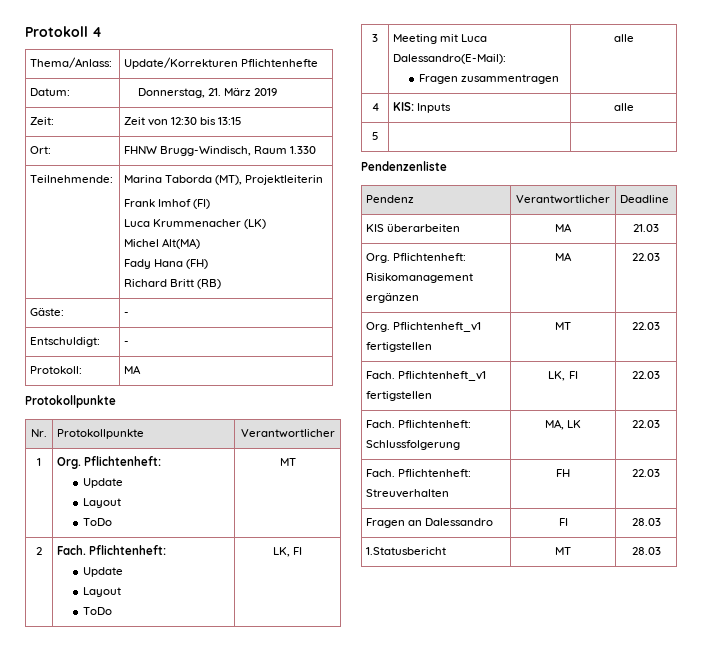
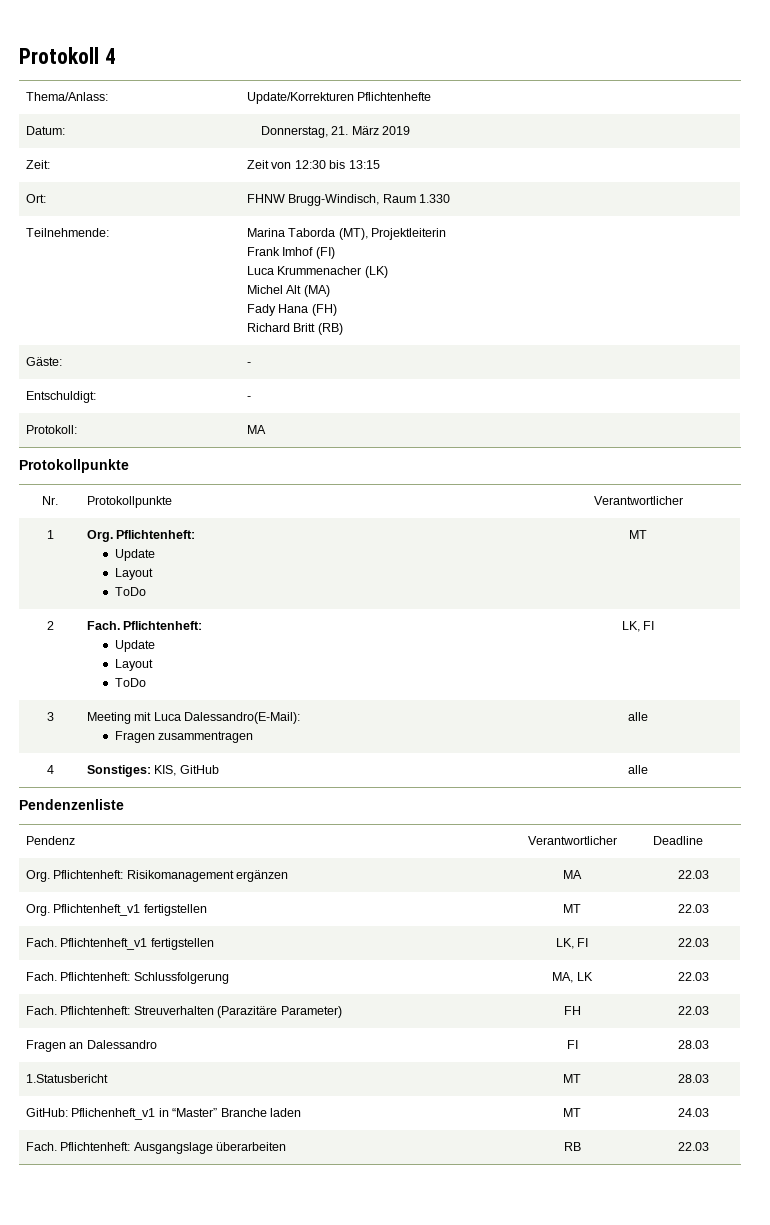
[162,238,201,249] Alt(MA) -> [286,285,330,297] Alt (MA)
[393,102,452,113] [613,103,634,111] [371,132,379,140] KIS: Inputs | alle // 5 | | -> [87,765,219,777] [628,765,648,774] Sonstiges: KIS, GitHub | alle
[366,224,461,232] [555,223,572,232] [633,224,659,232] // KIS überarbeiten | MA | 21.03 -> (704, 840) none
(450, 493) none -> [217,1006,342,1018] (Parazitäre Parameter)
(661, 551) none -> [26,1108,301,1120] [563,1108,581,1117] [678,1108,709,1117] [26,1142,287,1154] [563,1142,581,1151] [678,1142,709,1151] // GitHub: Pflichenheft_v1 in “Master” Branche laden | MT | 24.03 // Fach. Pflichtenheft: Ausgangslage überarbeiten | RB | 22.03

